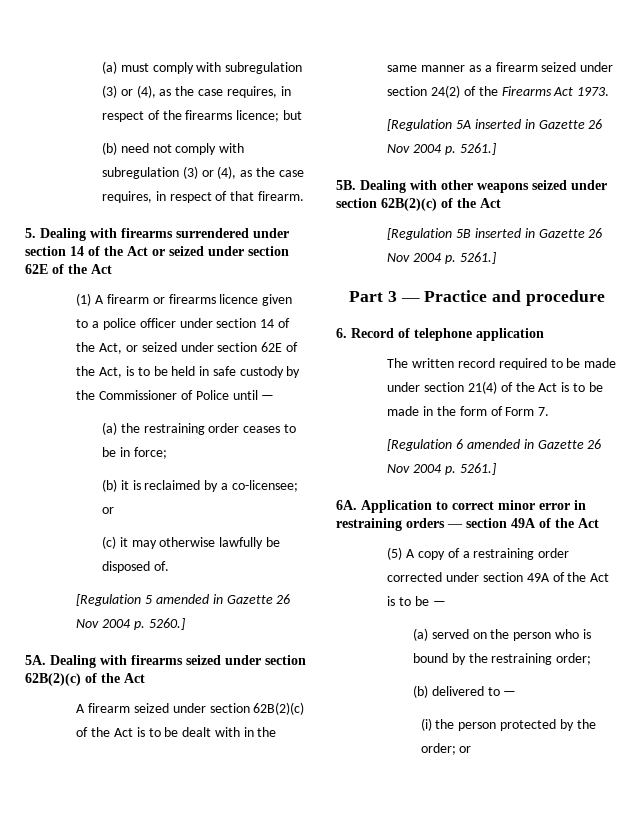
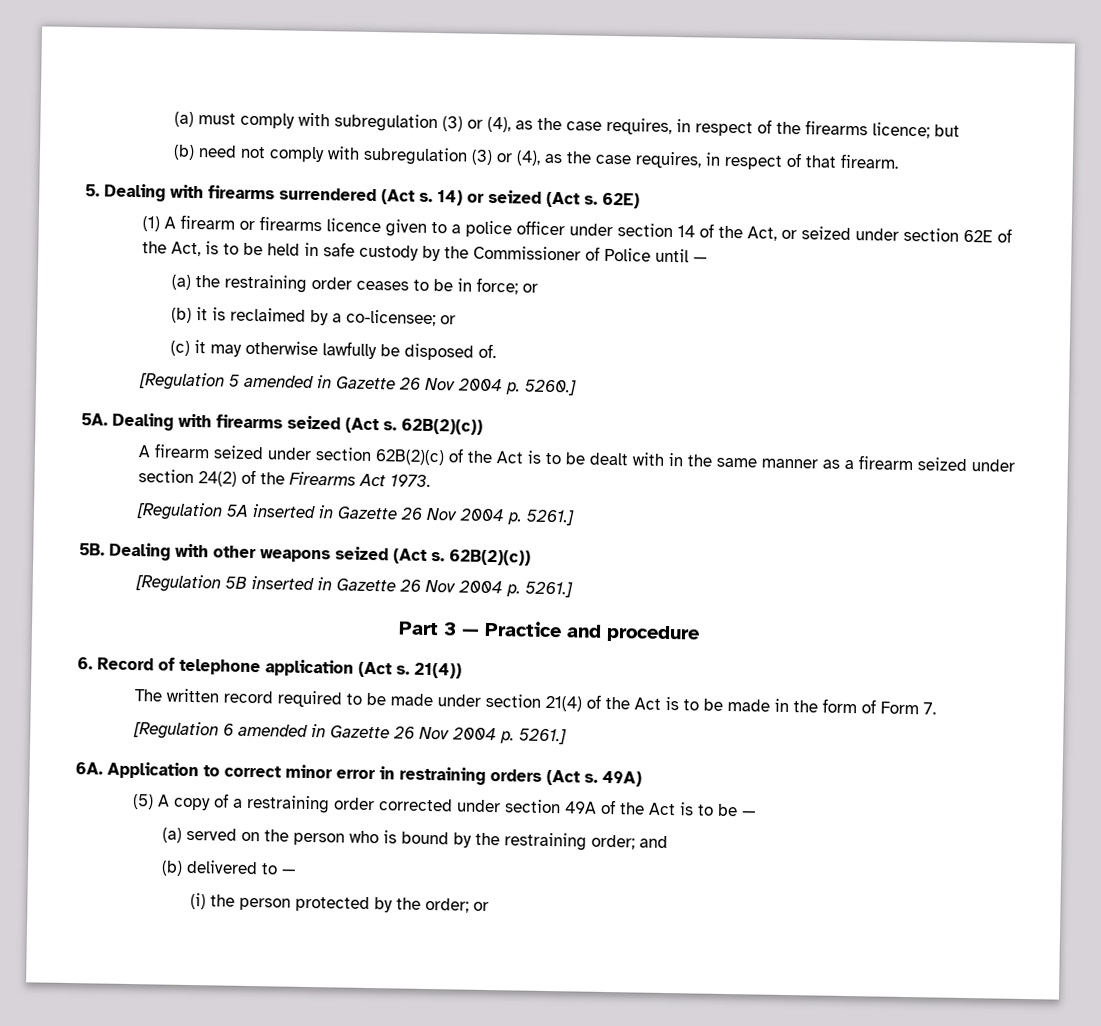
[253,228,289,238] [25,246,289,256] [25,264,112,274] under section 14 of the Act or seized under section 62E of the Act -> [381,189,640,209] (Act s. 14) or seized (Act s. 62E)
(167, 453) none -> [521,283,538,293] or
[225,655,306,665] [25,673,145,686] under section 62B(2)(c) of the Act -> [345,417,483,435] (Act s. 62B(2)(c))
[571,180,607,190] [336,198,501,211] under section 62B(2)(c) of the Act -> [393,548,531,566] (Act s. 62B(2)(c))
(544, 334) none -> [358,661,462,679] (Act s. 21(4))
[447,518,599,528] — section 49A of the Act -> [546,769,642,787] (Act s. 49A)
(592, 659) none -> [638,835,668,849] and

